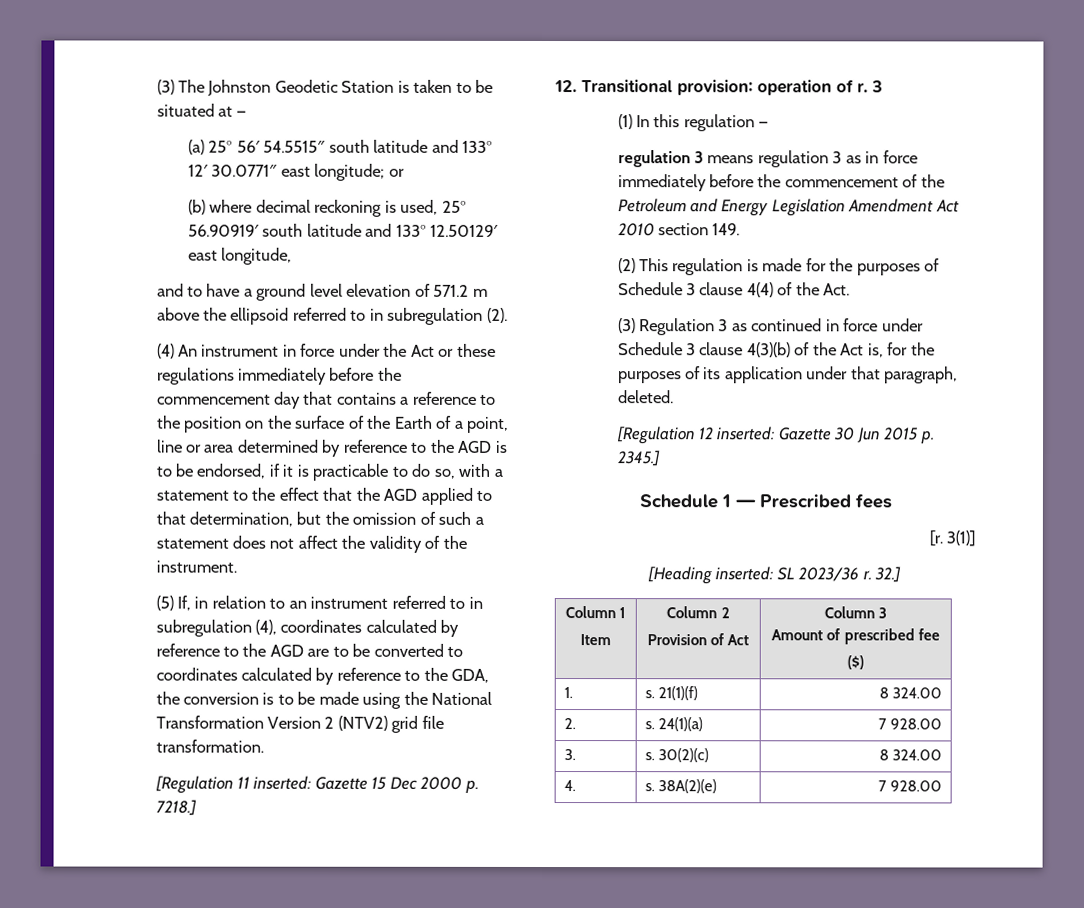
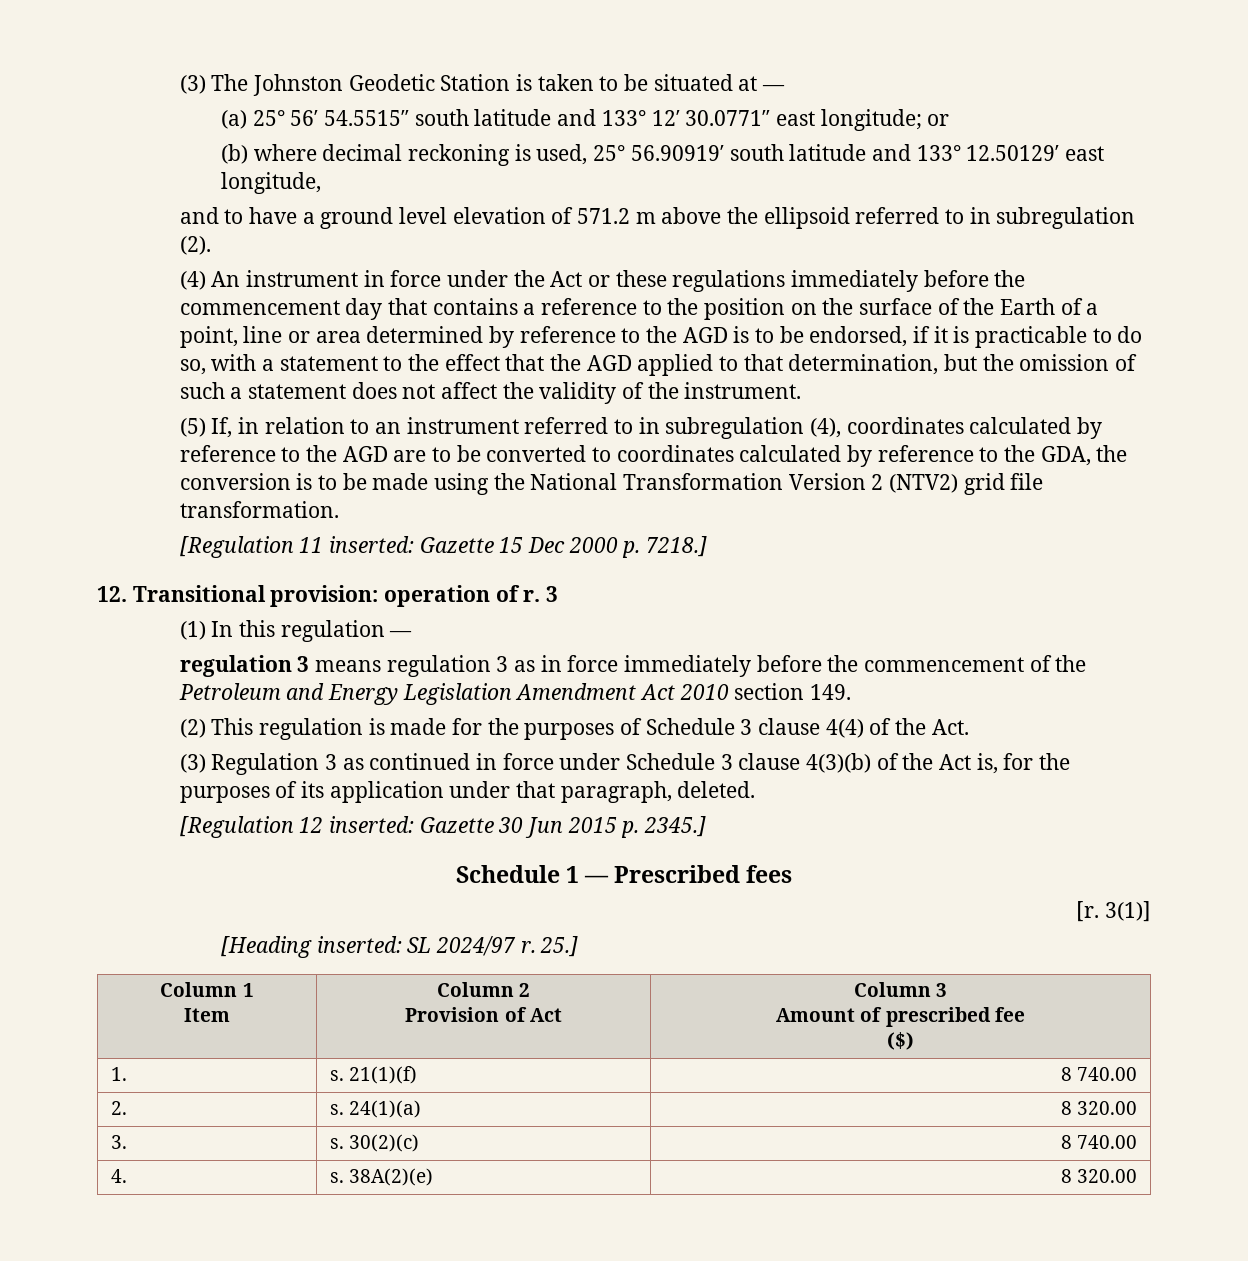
[798,566,902,583] 2023/36 r. 32.] -> [436,936,579,957] 2024/97 r. 25.]
[892,687,943,699] 324.00 -> [1076,1067,1137,1081] 740.00
[878,718,943,730] 7 928.00 -> [1060,1101,1137,1115] 8 320.00
[892,749,943,761] 324.00 -> [1076,1135,1137,1149] 740.00
[878,780,943,792] 7 928.00 -> [1060,1169,1137,1183] 8 320.00

